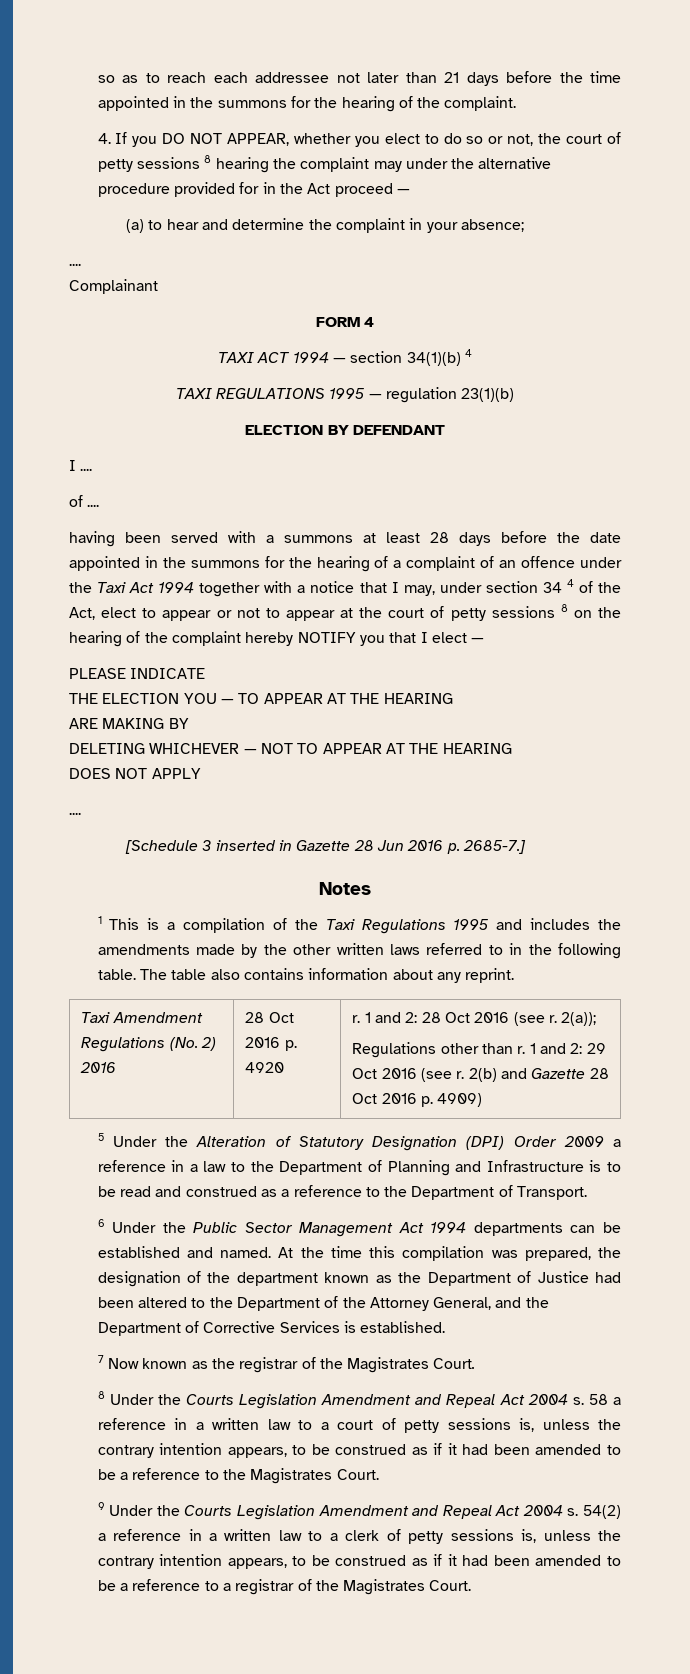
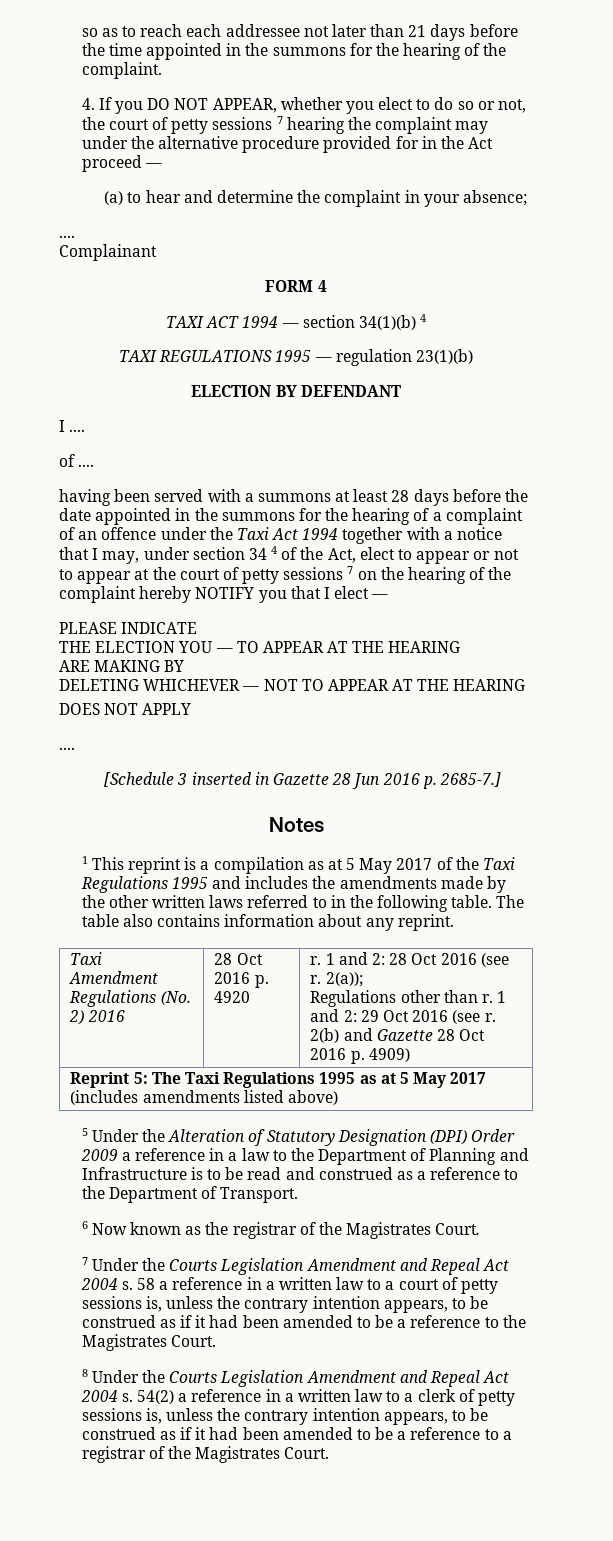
[204,155,212,163] 8 -> [276,116,283,124] 7
[560,604,568,612] 8 -> [347,566,354,574] 7
(140, 924) none -> [127,857,181,874] reprint
(266, 925) none -> [307,858,433,874] as at 5 May 2017
(483, 1100) none -> [70,1072,487,1088] [70,1090,338,1105] // Reprint 5: The Taxi Regulations 1995 as at 5 May 2017 (includes amendments listed above)
[112,1222,621,1237] [97,1246,622,1261] [97,1271,621,1287] [97,1296,549,1311] [97,1321,446,1336] [97,1355,104,1363] Under the Public Sector Management Act 1994 departments can be established and named. At the time this compilation was prepared, the designation of the department known as the Department of Justice had been altered to the Department of the Attorney General, and the Department of Corrective Services is established. // 7 -> (88, 1225) none
[97,1391,105,1399] 8 -> [81,1257,88,1265] 7
[97,1502,105,1510] 9 -> [81,1369,88,1377] 8

